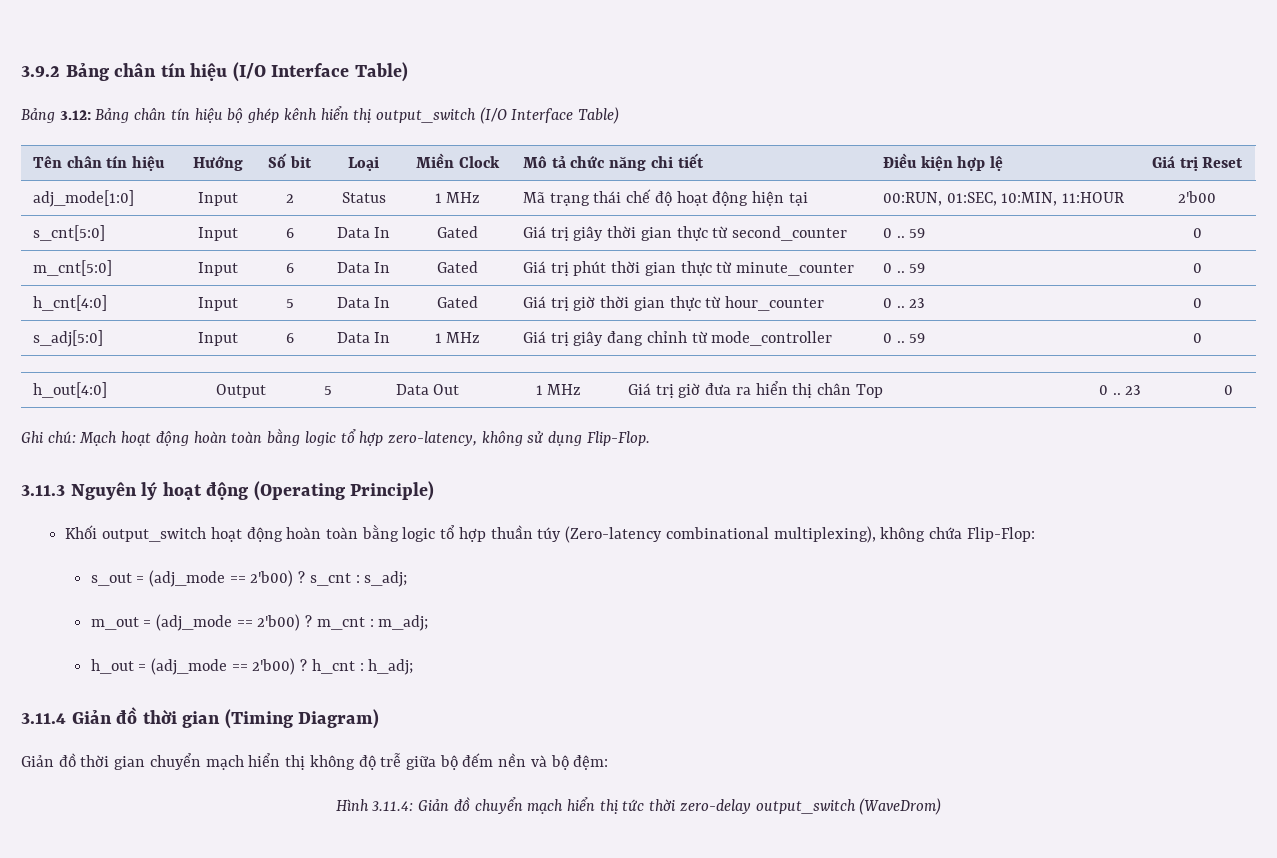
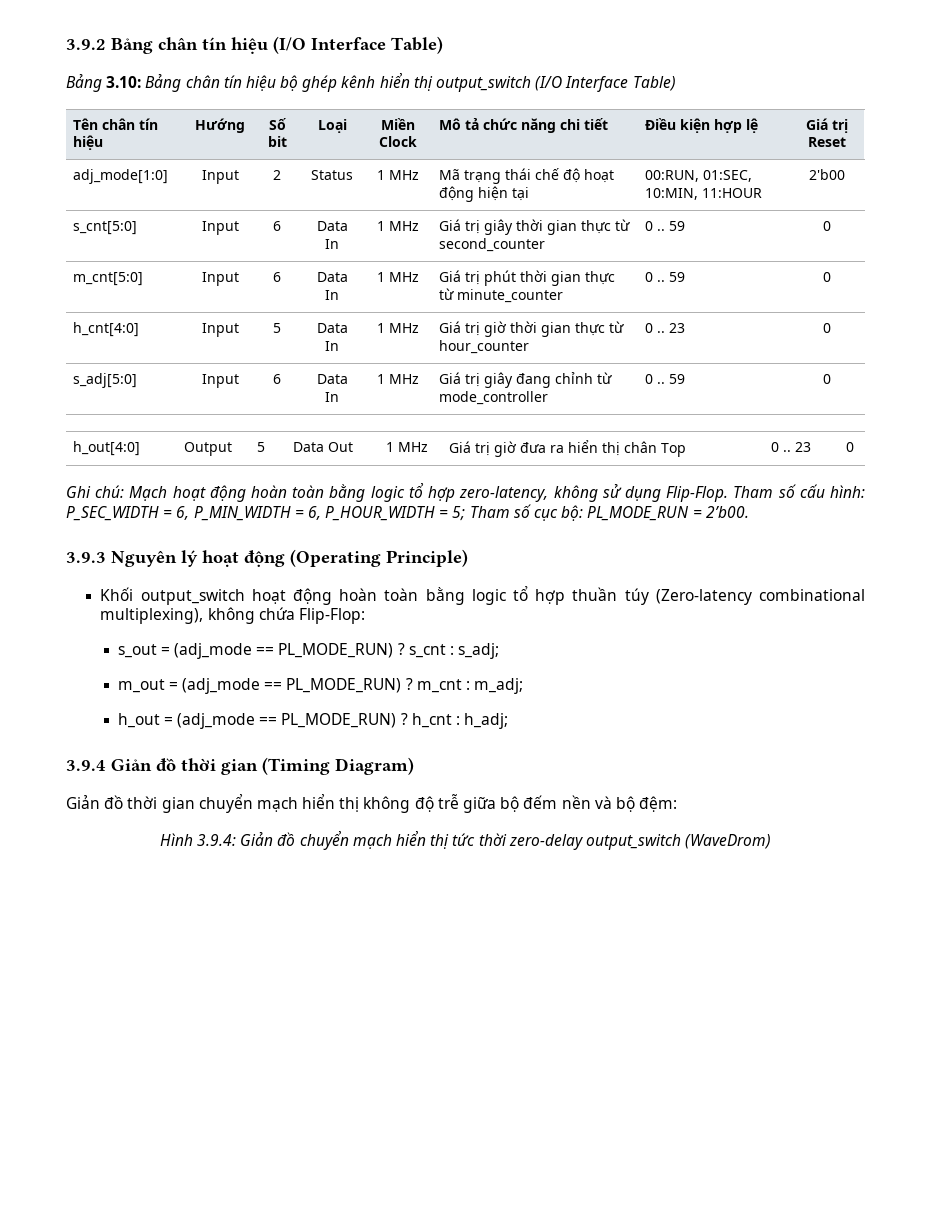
[59,110,91,120] 3.12: -> [106,76,142,88] 3.10:
[437,226,479,238] Gated -> [376,221,419,231] 1 MHz
[437,261,479,273] Gated -> [376,272,419,282] 1 MHz
[437,296,479,308] Gated -> [376,323,419,333] 1 MHz
[21,485,65,496] // 3.11.3 -> [733,484,866,498] [66,504,749,521] [66,552,106,563] Tham số cấu hình: P_SEC_WIDTH = 6, P_MIN_WIDTH = 6, P_HOUR_WIDTH = 5; Tham số cục bộ: PL_MODE_RUN = 2’b00. // 3.9.3
[250,570,294,587] 2'b00) -> [278,643,394,658] PL_MODE_RUN)
[257,614,301,631] 2'b00) -> [286,678,402,693] PL_MODE_RUN)
[252,658,296,675] 2'b00) -> [281,713,397,728] PL_MODE_RUN)
[21,713,66,724] 3.11.4 -> [66,760,106,771] 3.9.4
[372,801,414,811] 3.11.4: -> [197,834,237,846] 3.9.4:

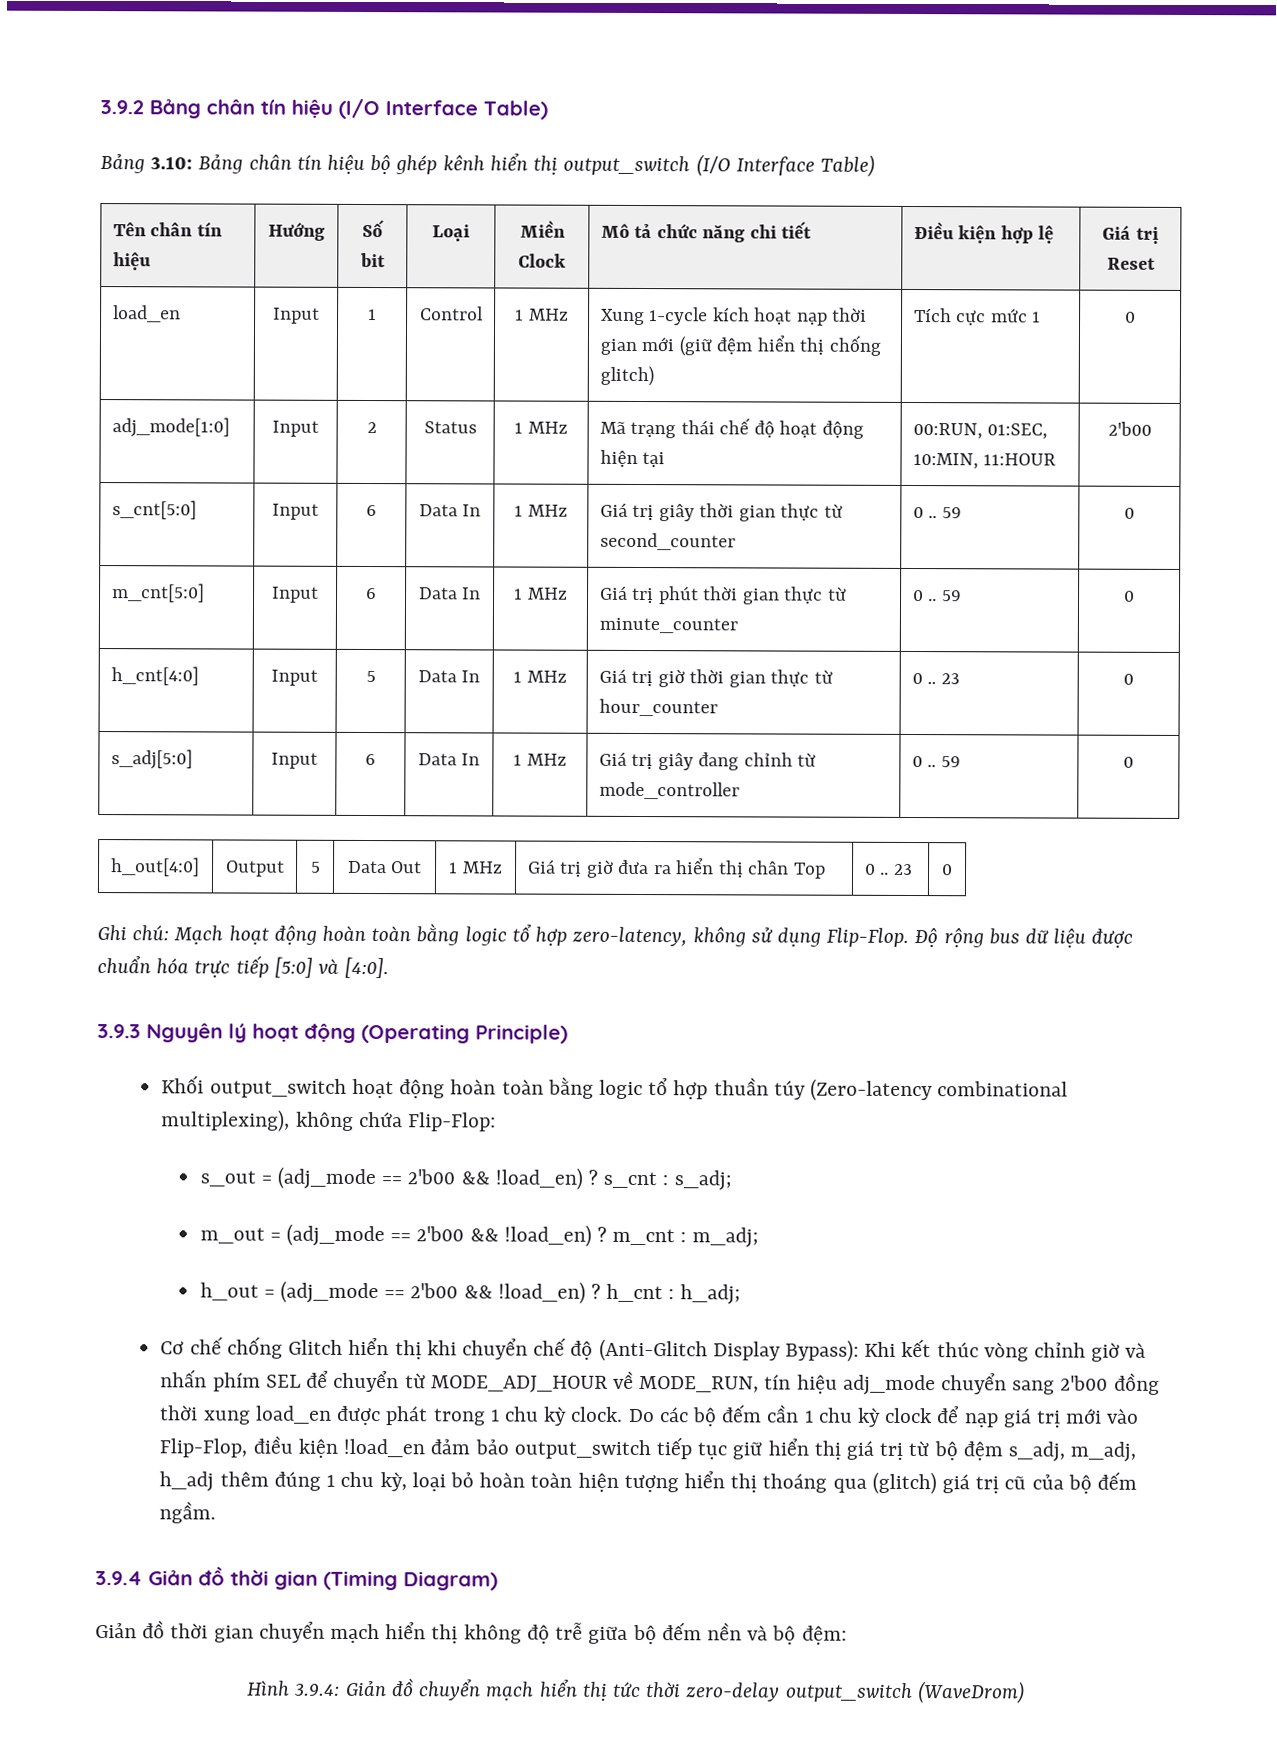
(846, 142) none -> [112,305,181,323] [273,307,320,324] [368,309,377,321] [419,306,484,321] [515,308,569,321] [600,307,868,326] [599,335,881,357] [599,365,654,387] [913,308,1042,326] [1125,311,1136,323] // load_en | Input | 1 | Control | 1 MHz | Xung 1-cycle kích hoạt nạp thời gian mới (giữ đệm hiển thị chống glitch) | Tích cực mức 1 | 0
[733,484,866,498] [66,504,749,521] Tham số cấu hình: P_SEC_WIDTH = 6, P_MIN_WIDTH = 6, P_HOUR_WIDTH = 5; Tham số cục bộ: PL_MODE_RUN = 2’b00. -> [914,928,1134,948] [97,955,390,979] Độ rộng bus dữ liệu được chuẩn hóa trực tiếp [5:0] và [4:0].
[278,643,394,658] PL_MODE_RUN) -> [407,1167,583,1190] 2'b00 && !load_en)
[286,678,402,693] PL_MODE_RUN) -> [416,1224,592,1247] 2'b00 && !load_en)
[281,713,397,728] PL_MODE_RUN) -> [410,1281,586,1304] 2'b00 && !load_en)
(509, 721) none -> [160,1336,1147,1362] [160,1369,1160,1396] [160,1404,1140,1428] [159,1435,1137,1462] [159,1471,1138,1495] [159,1501,217,1524] // Cơ chế chống Glitch hiển thị khi chuyển chế độ (Anti-Glitch Display Bypass): Khi kết thúc vòng chỉnh giờ và nhấn phím SEL để chuyển từ MODE_ADJ_HOUR về MODE_RUN, tín hiệu adj_mode chuyển sang 2'b00 đồng thời xung load_en được phát trong 1 chu kỳ clock. Do các bộ đếm cần 1 chu kỳ clock để nạp giá trị mới vào Flip-Flop, điều kiện !load_en đảm bảo output_switch tiếp tục giữ hiển thị giá trị từ bộ đệm s_adj, m_adj, h_adj thêm đúng 1 chu kỳ, loại bỏ hoàn toàn hiện tượng hiển thị thoáng qua (glitch) giá trị cũ của bộ đếm ngầm.

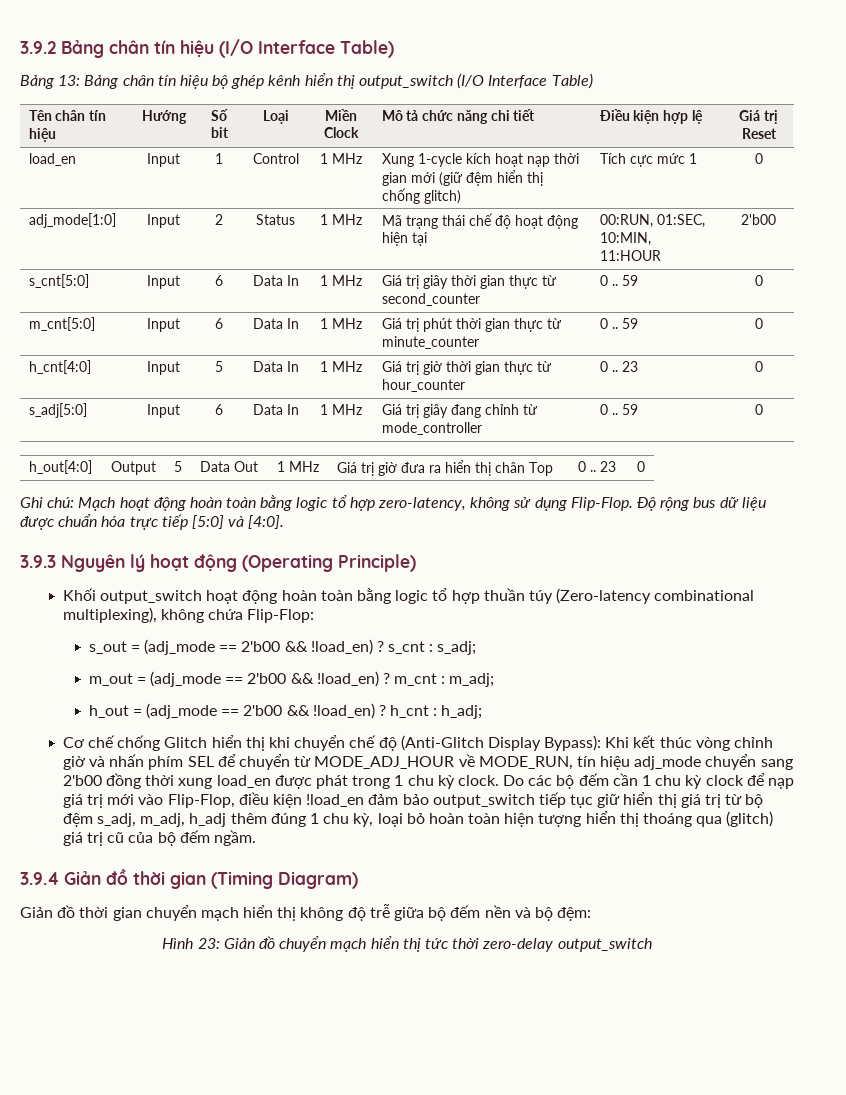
[150,156,194,170] 3.10: -> [58,75,81,86] 13:
[294,1683,341,1696] 3.9.4: -> [197,938,220,949] 23:
[916,1681,1025,1704] (WaveDrom) -> (652, 945) none

